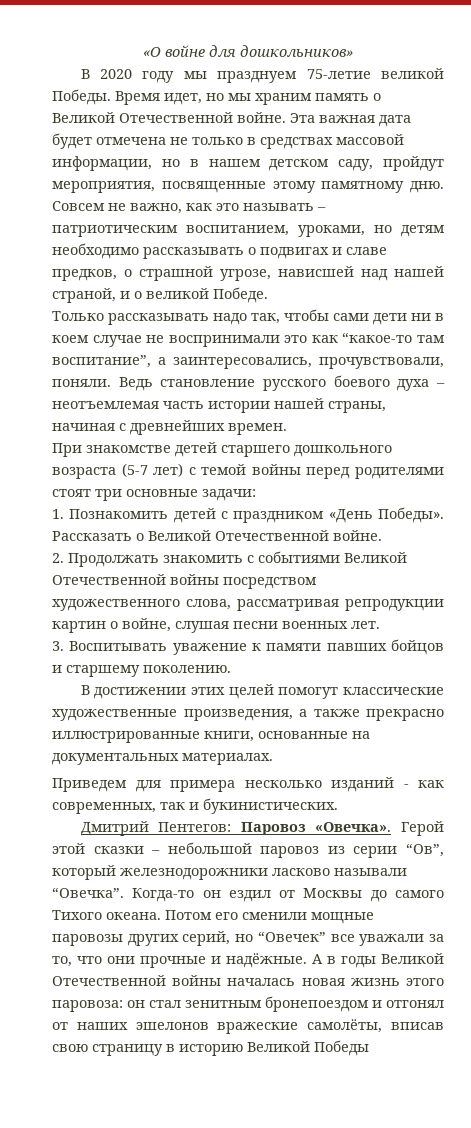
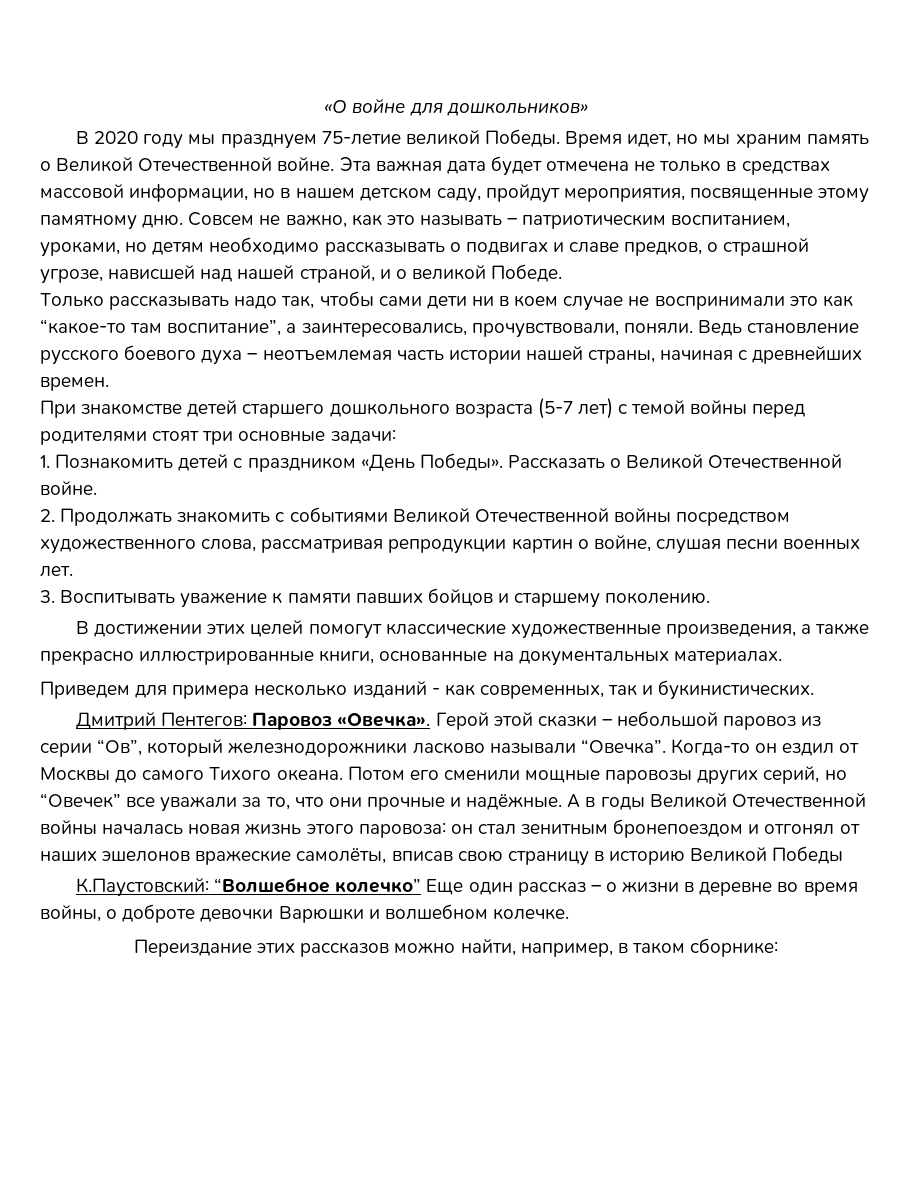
(369, 1048) none -> [76,878,858,897] [40,904,569,923] [133,938,779,957] // К.Паустовский: “Волшебное колечко” Еще один рассказ – о жизни в деревне во время войны, о доброте девочки Варюшки и волшебном колечке. // Переиздание этих рассказов можно найти, например, в таком сборнике:

